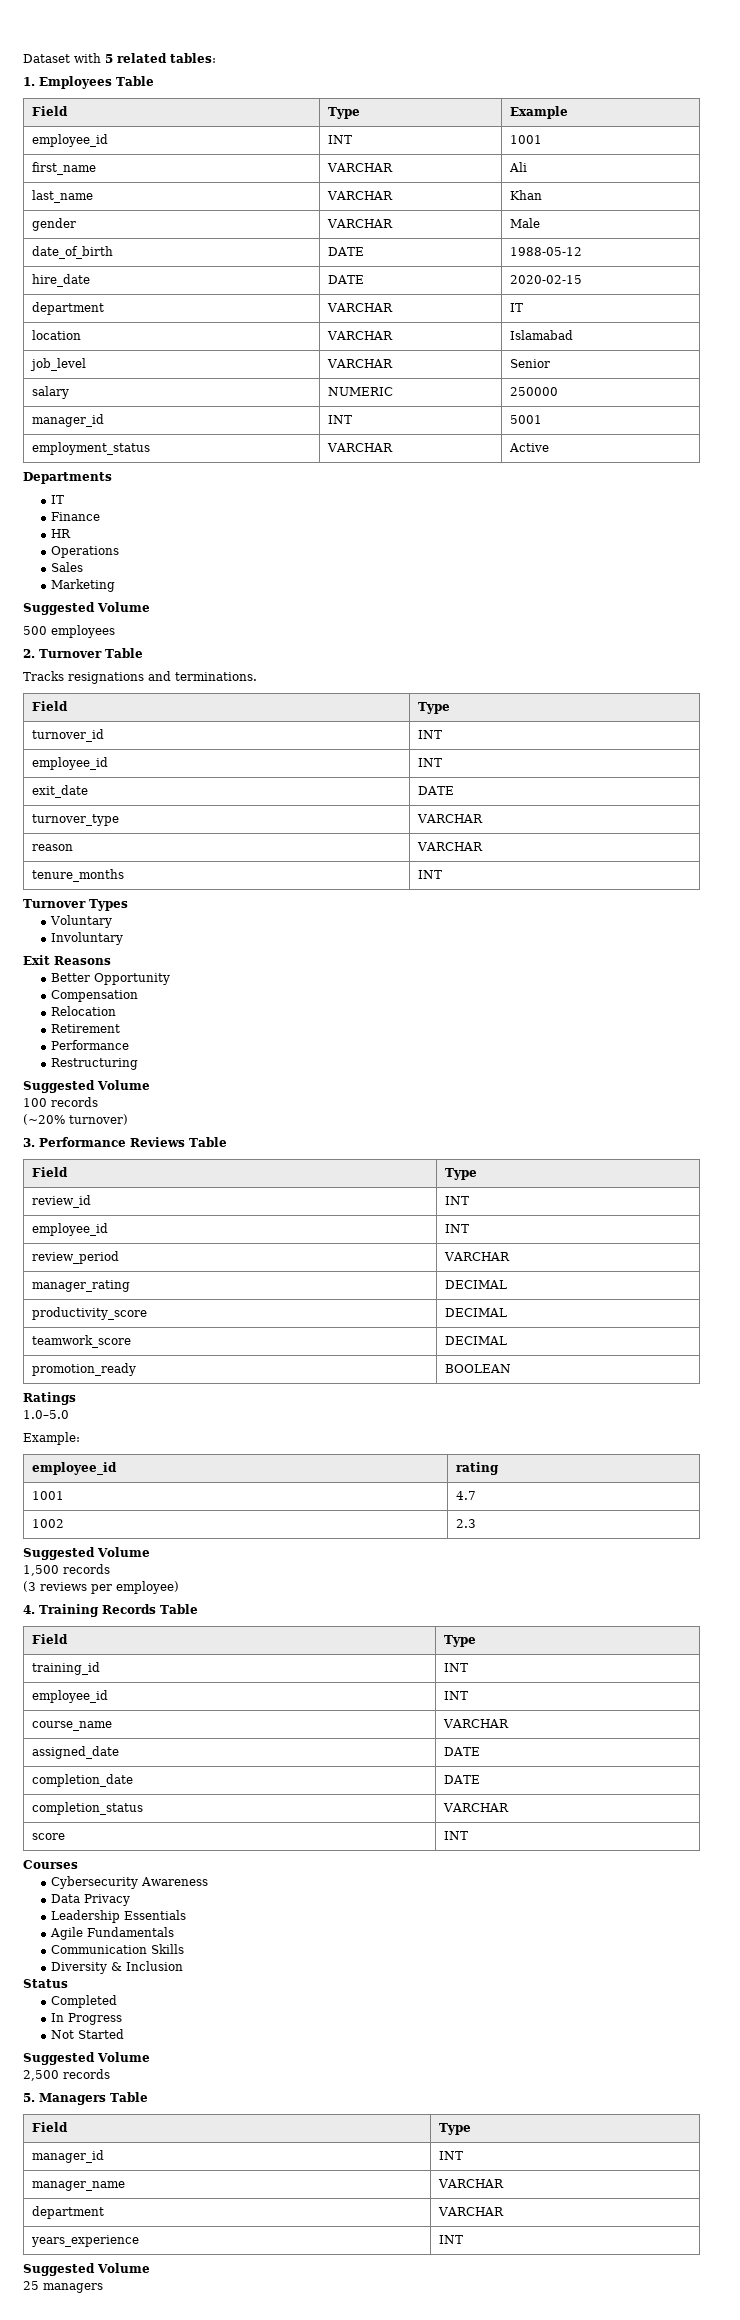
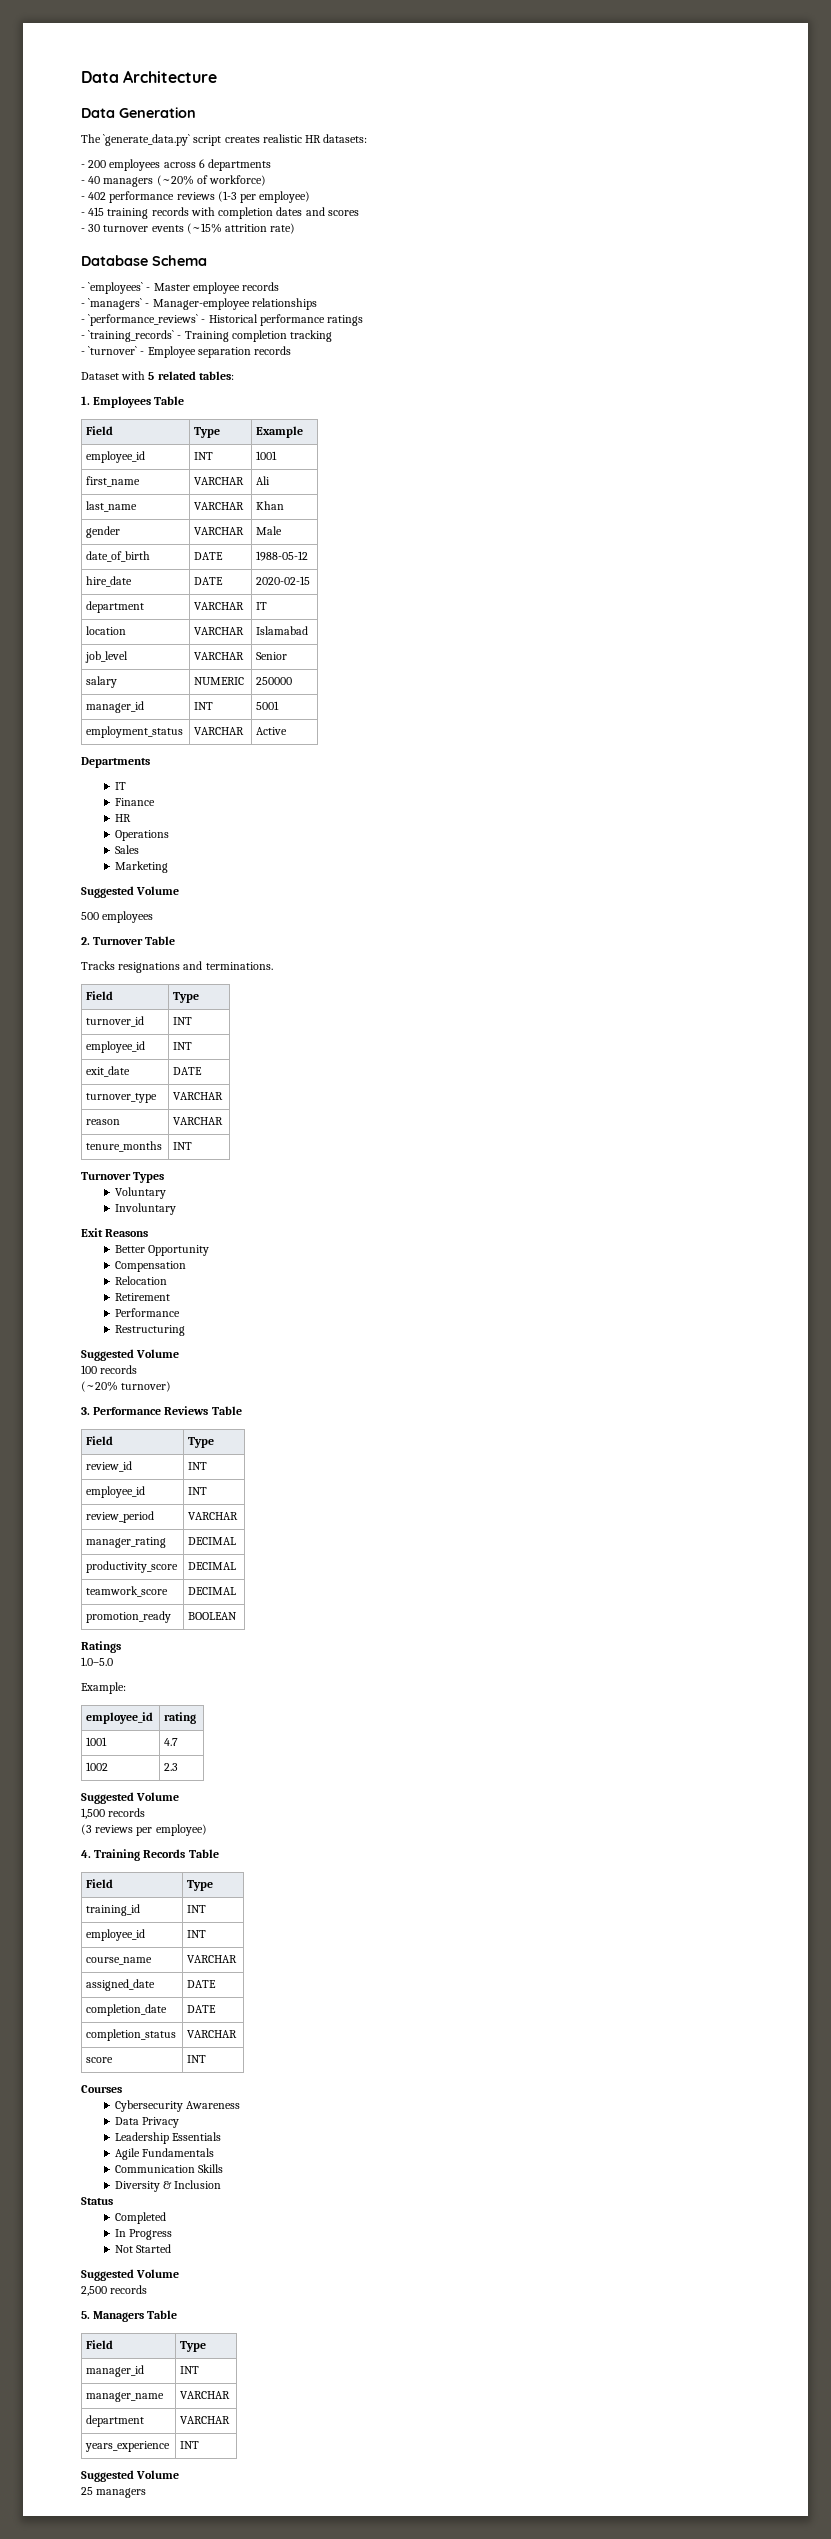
(23, 58) none -> [81,70,218,83] [81,107,196,118] [81,134,368,146] [81,159,272,171] [81,175,267,187] [81,191,311,203] [81,207,359,219] [81,223,296,234] [81,255,207,266] [81,282,280,294] [81,298,317,310] [81,314,364,326] [81,330,333,342] [81,346,292,358] Data Architecture // Data Generation // The `generate_data.py` script creates realistic HR datasets: // - 200 employees across 6 departments // - 40 managers (~20% of workforce) // - 402 performance reviews (1-3 per employee) // - 415 training records with completion dates and scores // - 30 turnover events (~15% attrition rate) // Database Schema // - `employees` - Master employee records // - `managers` - Manager-employee relationships // - `performance_reviews` - Historical performance ratings // - `training_records` - Training completion tracking // - `turnover` - Employee separation records //

